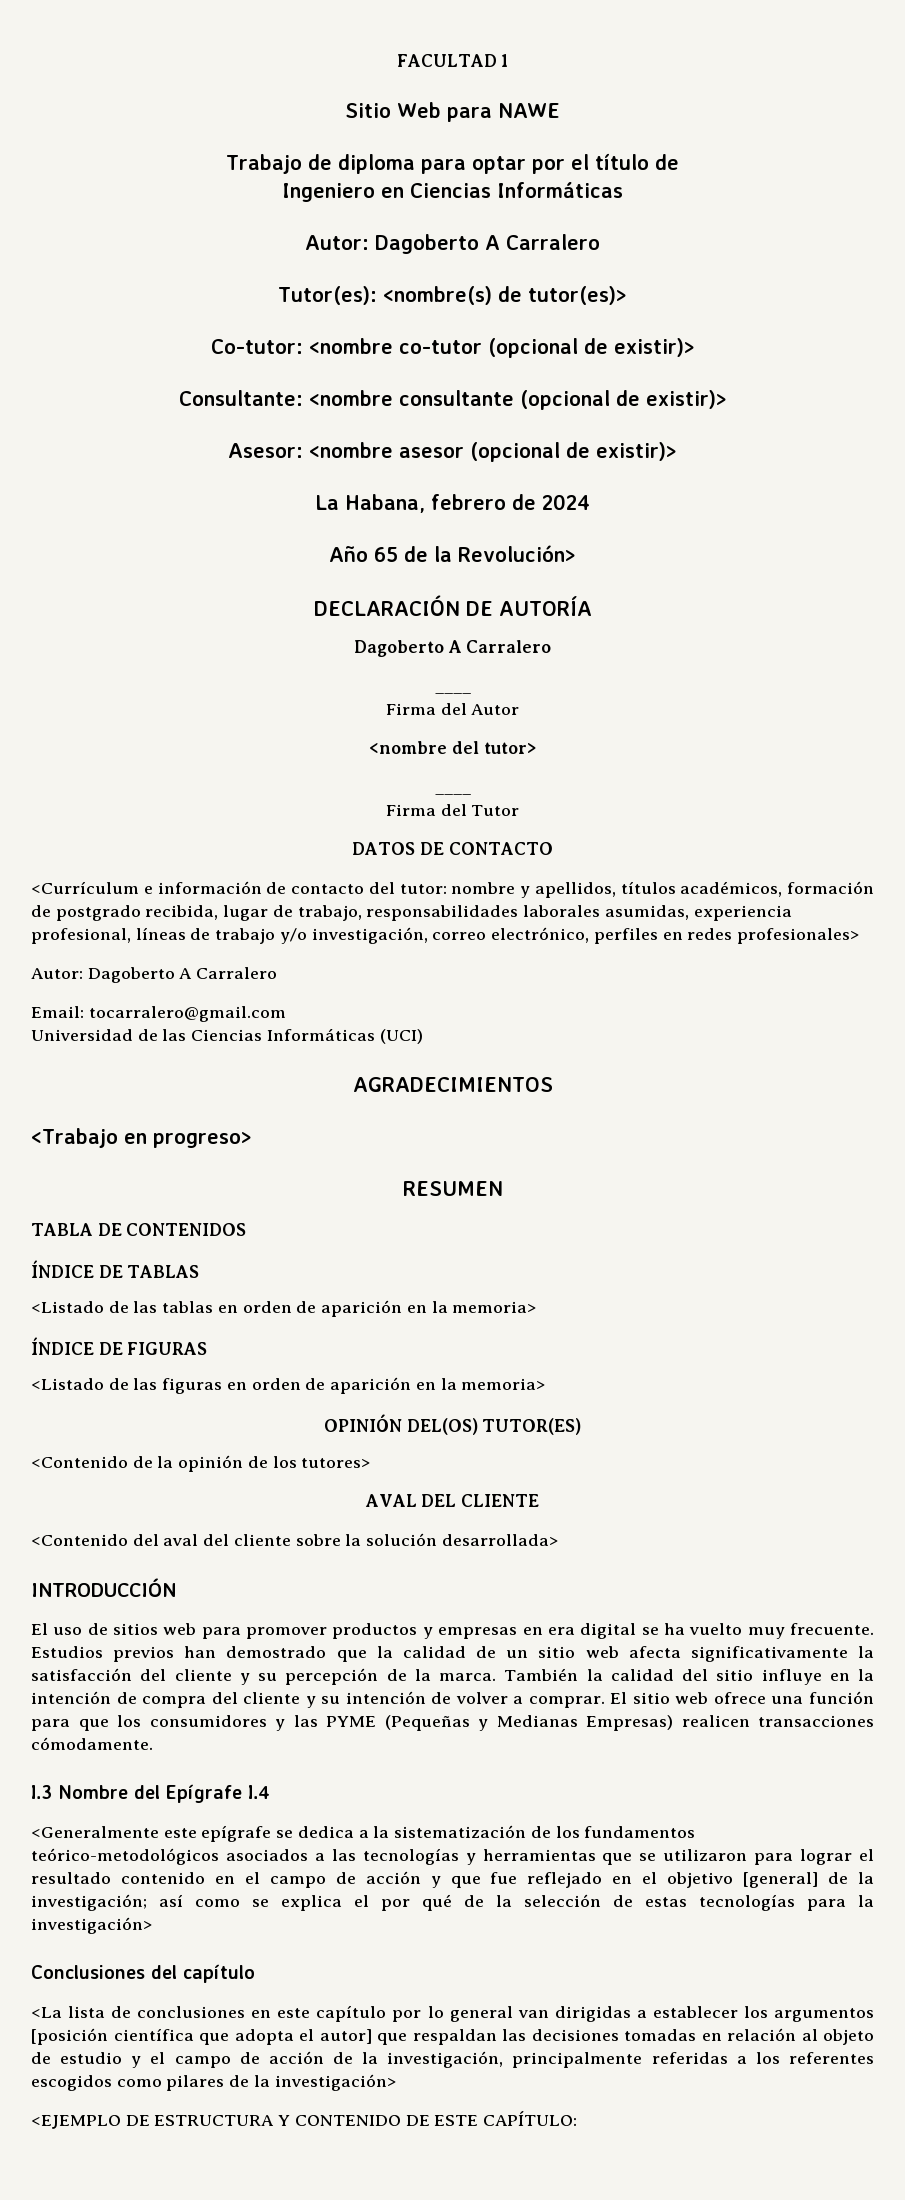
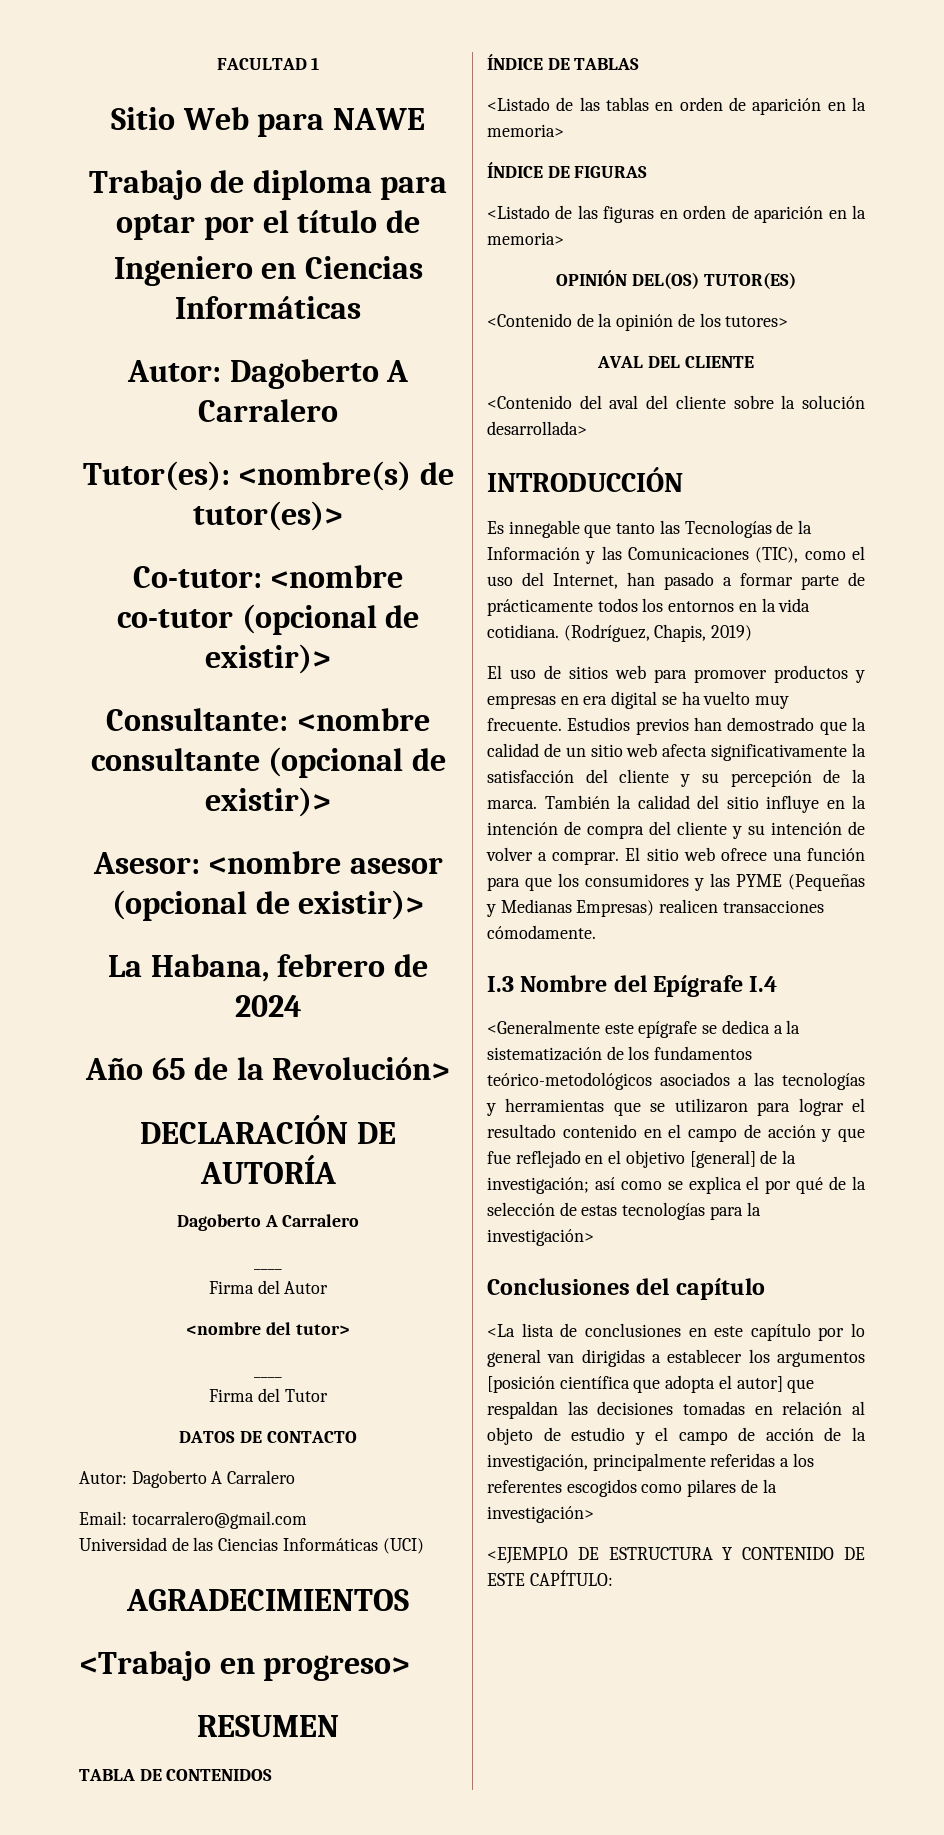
[31,881,874,898] [31,905,792,921] [31,927,859,944] // <Currículum e información de contacto del tutor: nombre y apellidos, títulos académicos, formación de postgrado recibida, lugar de trabajo, responsabilidades laborales asumidas, experiencia profesional, líneas de trabajo y/o investigación, correo electrónico, perfiles en redes profesionales> -> (357, 1437) none
(176, 1587) none -> [487,520,813,538] [487,546,865,564] [487,572,865,590] [487,598,811,616] [487,624,753,642] // Es innegable que tanto las Tecnologías de la Información y las Comunicaciones (TIC), como el uso del Internet, han pasado a formar parte de prácticamente todos los entornos en la vida cotidiana. (Rodríguez, Chapis, 2019)

